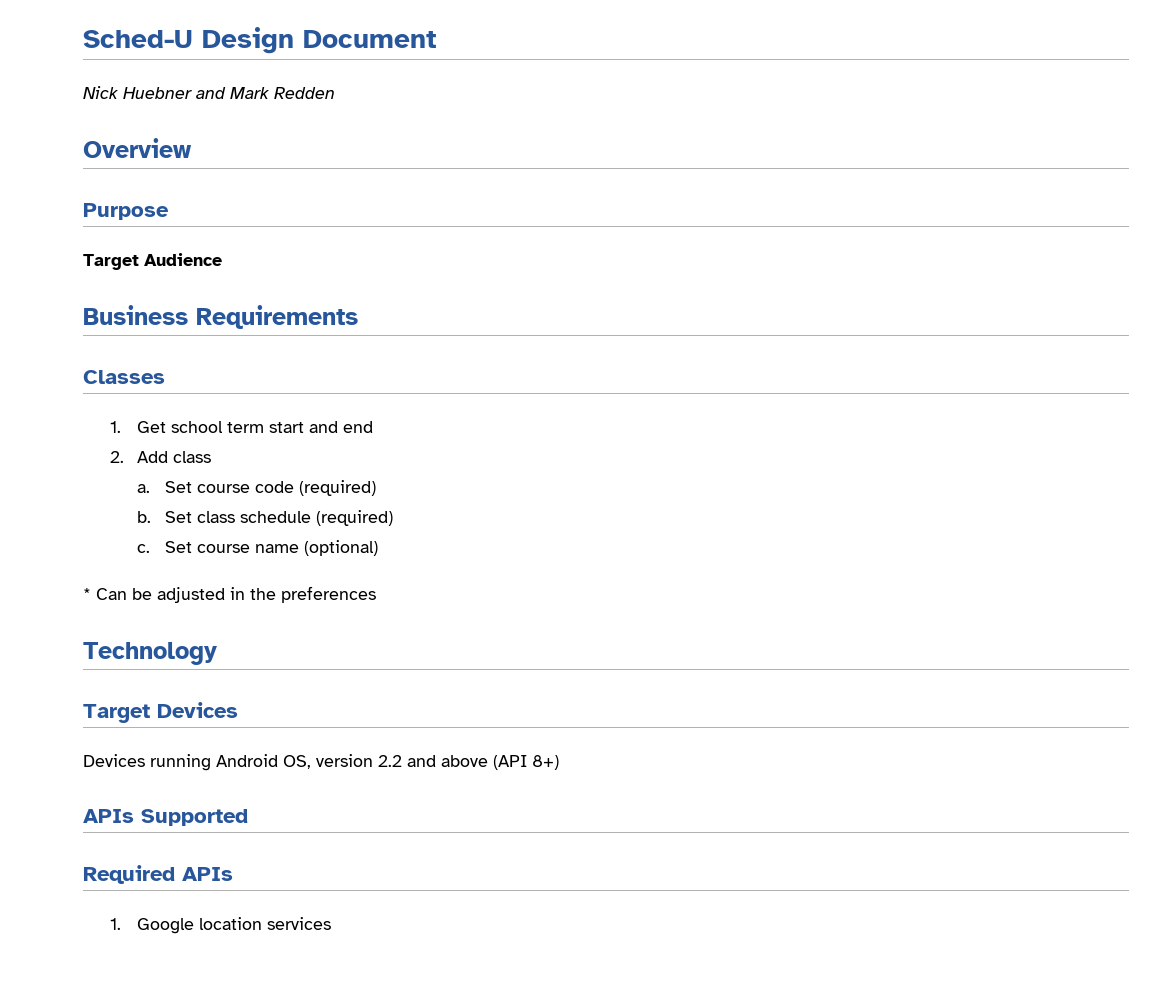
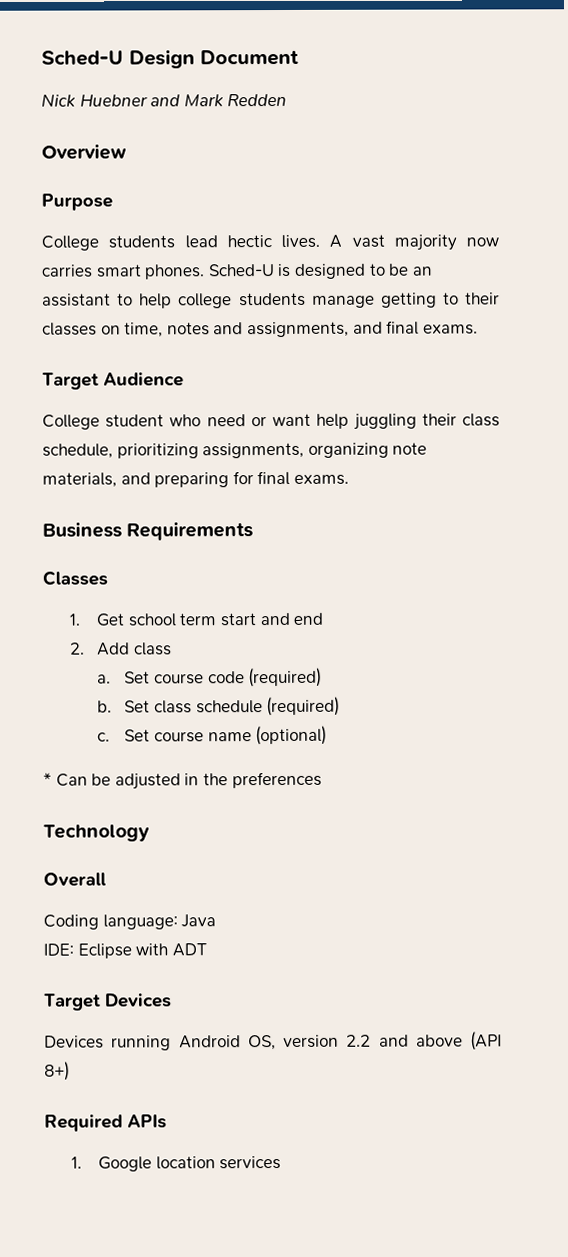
[83,253,222,270] Target Audience -> [41,234,499,251] [41,263,433,280] [42,292,500,309] [42,320,478,338] [42,372,184,390] [42,413,501,430] [42,442,428,459] [42,470,349,488] College students lead hectic lives. A vast majority now carries smart phones. Sched-U is designed to be an assistant to help college students manage getting to their classes on time, notes and assignments, and final exams. // Target Audience // College student who need or want help juggling their class schedule, prioritizing assignments, organizing note materials, and preparing for final exams.
(217, 653) none -> [43,872,106,887] [43,914,217,930] [43,943,207,959] // Overall // Coding language: Java // IDE: Eclipse with ADT
[83,809,248,826] // APIs Supported -> (70, 1071) none

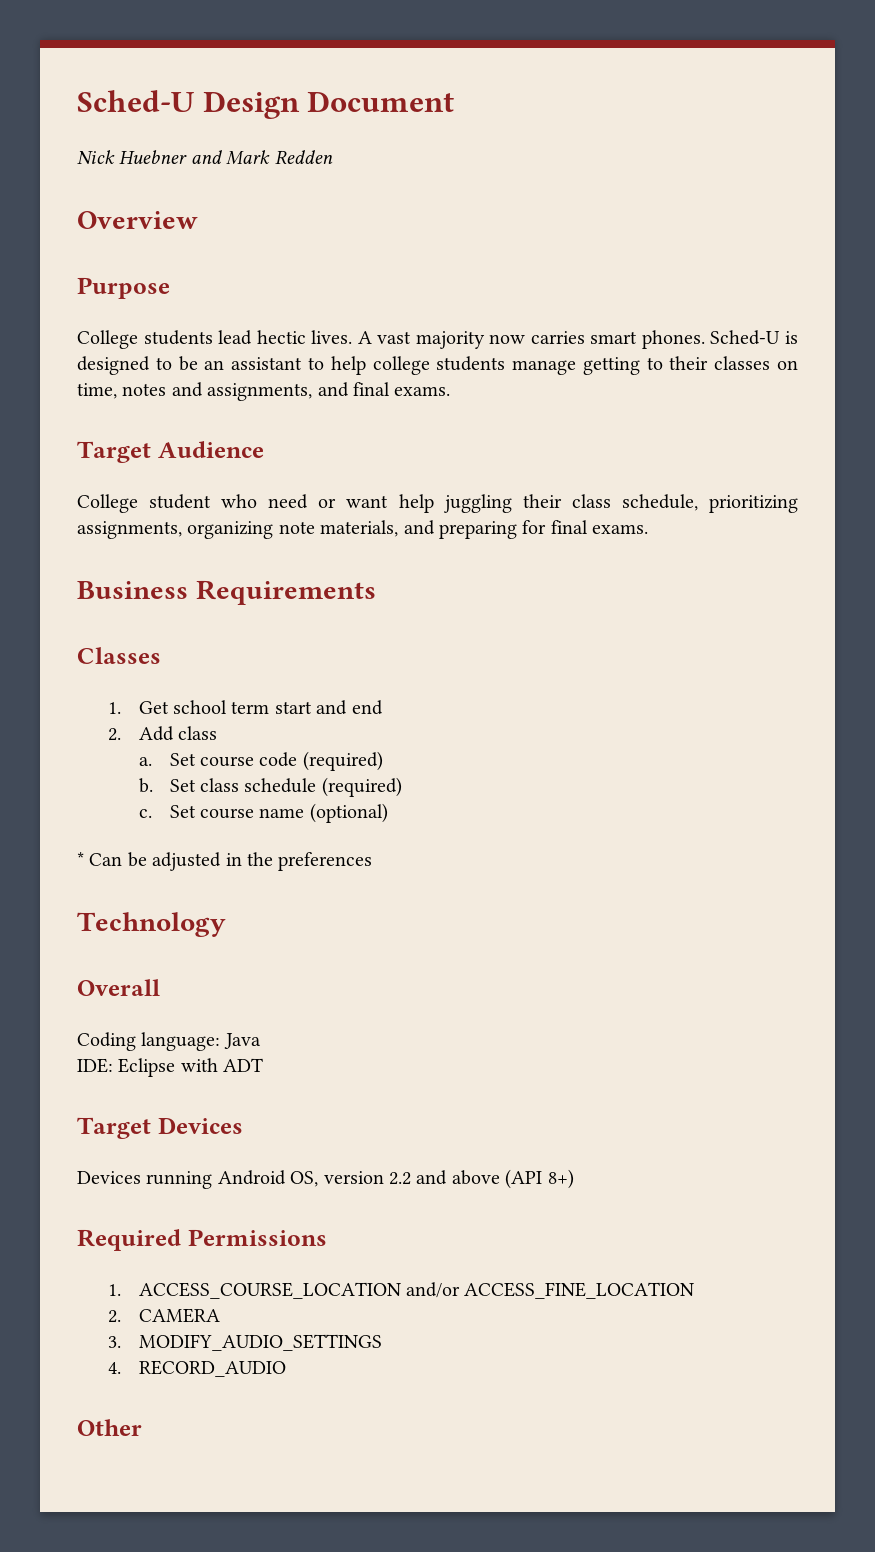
[127,1114,167,1129] [71,1156,282,1172] APIs // 1. Google location services -> [187,1229,327,1246] [107,1282,695,1299] [107,1308,220,1323] [107,1334,382,1351] [107,1360,286,1377] [77,1419,142,1436] Permissions // 1. ACCESS_COURSE_LOCATION and/or ACCESS_FINE_LOCATION // 2. CAMERA // 3. MODIFY_AUDIO_SETTINGS // 4. RECORD_AUDIO // Other

